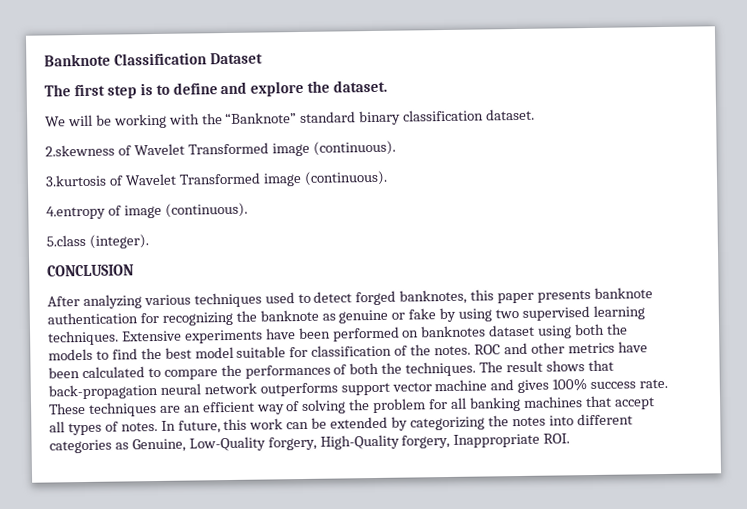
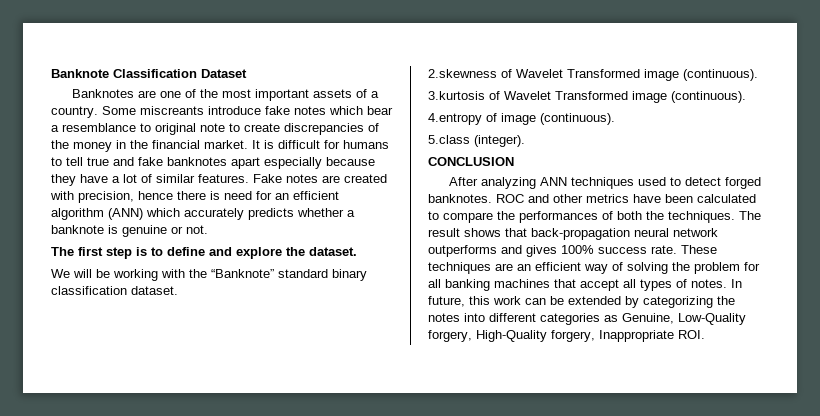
(263, 58) none -> [71,89,379,101] [51,106,393,118] [51,123,379,135] [51,140,389,152] [51,157,375,169] [51,174,387,186] [50,191,339,203] [51,208,355,220] [51,225,208,237] // Banknotes are one of the most important assets of a country. Some miscreants introduce fake notes which bear a resemblance to original note to create discrepancies of the money in the financial market. It is difficult for humans to tell true and fake banknotes apart especially because they have a lot of similar features. Fake notes are created with precision, hence there is need for an efficient algorithm (ANN) which accurately predicts whether a banknote is genuine or not.
[143,294,191,306] various -> [539,177,567,186] ANN
[399,287,653,305] [47,305,645,326] [48,323,629,346] [48,344,472,361] banknotes, this paper presents banknote authentication for recognizing the banknote as genuine or fake by using two supervised learning techniques. Extensive experiments have been performed on banknotes dataset using both the models to find the best model suitable for classification of the notes. -> [428,194,492,203] banknotes.
[340,379,488,396] support vector machine -> (497, 251) none

